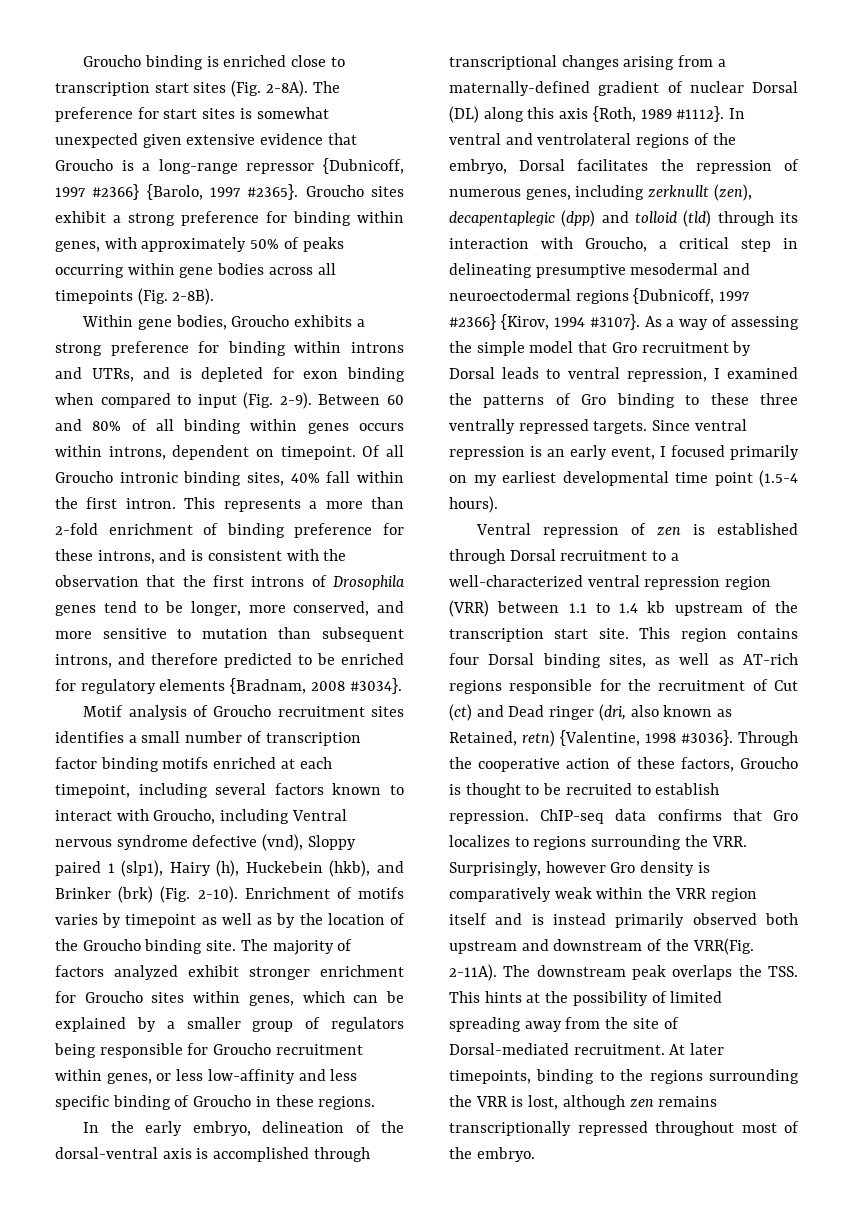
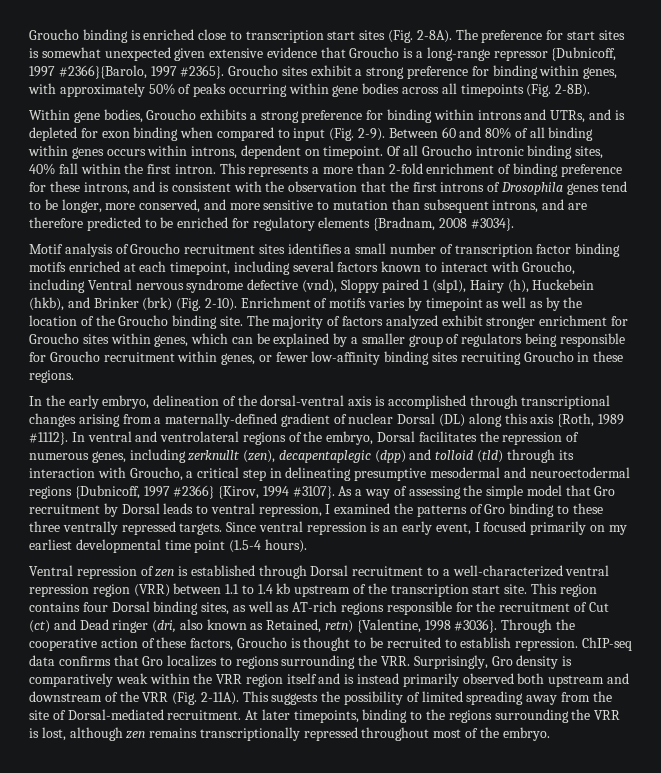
[92,184,203,200] #2366} {Barolo, -> [58,65,147,79] #2366}{Barolo,
(145, 659) none -> [567,203,587,210] are
[176,1069,358,1084] [55,1095,190,1110] less low-affinity and less specific binding of -> [275,351,521,365] fewer low-affinity binding sites recruiting
[545,861,606,873] however -> (488, 662) none
[692,938,754,955] [449,964,798,981] [449,991,541,1003] VRR(Fig. 2-11A). The downstream peak overlaps the TSS. This hints at -> [142,691,319,705] VRR (Fig. 2-11A). This suggests

